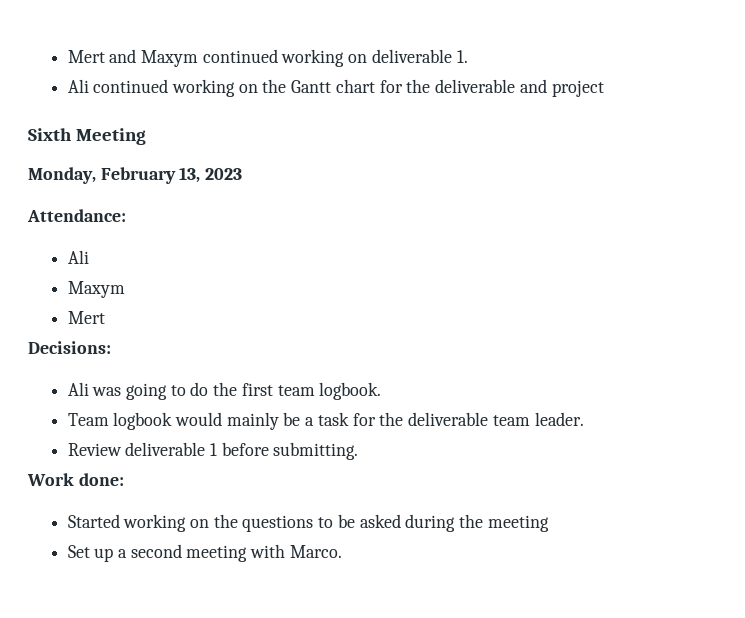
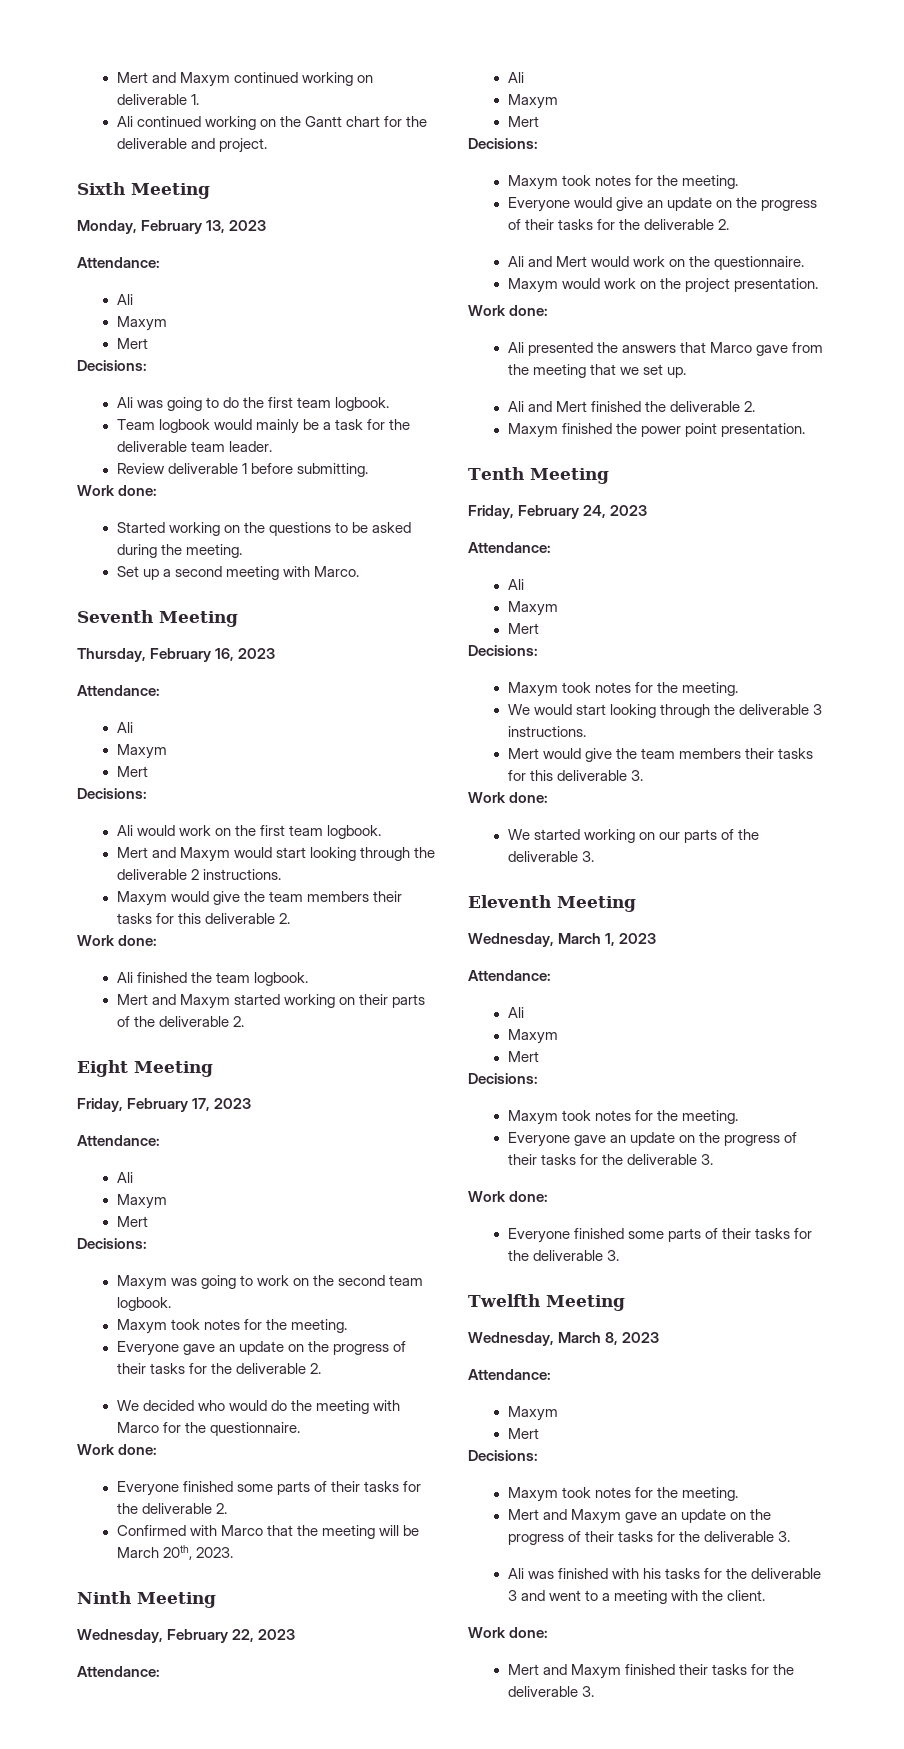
[551,80,604,97] project -> [219,138,268,153] project.
[487,515,549,532] meeting -> [186,544,243,558] meeting.
(342, 551) none -> [77,610,238,627] [77,648,276,662] [77,685,160,696] [116,722,133,733] [116,744,167,759] [116,766,148,777] [77,788,147,799] [116,825,382,839] [116,847,436,862] [116,869,282,880] [116,891,403,906] [116,913,291,924] [77,935,158,946] [116,972,309,986] [116,994,426,1009] [116,1016,245,1027] [77,1060,213,1077] [77,1098,252,1112] [77,1135,160,1146] [116,1172,133,1183] [116,1194,167,1209] [116,1216,148,1227] [77,1238,147,1249] [116,1275,424,1290] [116,1297,171,1311] [116,1319,348,1334] [116,1341,407,1356] [116,1363,322,1374] [116,1400,401,1414] [116,1422,301,1436] [77,1444,158,1455] [116,1481,422,1496] [116,1503,228,1514] [116,1525,420,1539] [116,1545,234,1560] [77,1591,216,1608] [77,1629,296,1643] [77,1666,160,1677] [507,72,524,83] [507,94,558,109] [507,116,539,127] [468,138,538,149] [507,175,739,190] [507,197,818,212] [507,219,730,230] [507,256,805,270] [507,278,819,293] [468,305,549,316] [507,342,824,356] [507,364,687,378] [507,401,756,412] [507,423,806,438] [468,467,609,484] [468,505,648,519] [468,542,551,553] [507,579,524,590] [507,601,558,616] [507,623,539,634] [468,645,538,656] [507,682,739,697] [507,704,823,718] [507,726,586,737] [507,748,814,762] [507,770,644,781] [468,792,549,803] [507,829,760,843] [507,851,594,862] [468,895,636,912] [468,933,657,947] [468,970,551,981] [507,1007,524,1018] [507,1029,558,1044] [507,1051,539,1062] [468,1073,538,1084] [507,1110,739,1125] [507,1132,798,1147] [507,1154,714,1165] [468,1191,549,1202] [507,1228,813,1243] [507,1250,620,1261] [468,1294,625,1311] [468,1332,660,1346] [468,1369,551,1380] [507,1406,558,1421] [507,1428,539,1439] [468,1450,538,1461] [507,1487,739,1502] [507,1509,772,1524] [507,1531,791,1545] [507,1568,822,1579] [507,1590,766,1604] [468,1627,549,1638] [507,1664,795,1679] [507,1686,594,1697] // Seventh Meeting // Thursday, February 16, 2023 // Attendance: // Ali // Maxym // Mert // Decisions: // Ali would work on the first team logbook. // Mert and Maxym would start looking through the deliverable 2 instructions. // Maxym would give the team members their tasks for this deliverable 2. // Work done: // Ali finished the team logbook. // Mert and Maxym started working on their parts of the deliverable 2. // Eight Meeting // Friday, February 17, 2023 // Attendance: // Ali // Maxym // Mert // Decisions: // Maxym was going to work on the second team logbook. // Maxym took notes for the meeting. // Everyone gave an update on the progress of their tasks for the deliverable 2. // We decided who would do the meeting with Marco for the questionnaire. // Work done: // Everyone finished some parts of their tasks for the deliverable 2. // Confirmed with Marco that the meeting will be March 20th, 2023. // Ninth Meeting // Wednesday, February 22, 2023 // Attendance: // Ali // Maxym // Mert // Decisions: // Maxym took notes for the meeting. // Everyone would give an update on the progress of their tasks for the deliverable 2. // Ali and Mert would work on the questionnaire. // Maxym would work on the project presentation. // Work done: // Ali presented the answers that Marco gave from the meeting that we set up. // Ali and Mert finished the deliverable 2. // Maxym finished the power point presentation. // Tenth Meeting // Friday, February 24, 2023 // Attendance: // Ali // Maxym // Mert // Decisions: // Maxym took notes for the meeting. // We would start looking through the deliverable 3 instructions. // Mert would give the team members their tasks for this deliverable 3. // Work done: // We started working on our parts of the deliverable 3. // Eleventh Meeting // Wednesday, March 1, 2023 // Attendance: // Ali // Maxym // Mert // Decisions: // Maxym took notes for the meeting. // Everyone gave an update on the progress of their tasks for the deliverable 3. // Work done: // Everyone finished some parts of their tasks for the deliverable 3. // Twelfth Meeting // Wednesday, March 8, 2023 // Attendance: // Maxym // Mert // Decisions: // Maxym took notes for the meeting. // Mert and Maxym gave an update on the progress of their tasks for the deliverable 3. // Ali was finished with his tasks for the deliverable 3 and went to a meeting with the client. // Work done: // Mert and Maxym finished their tasks for the deliverable 3.

